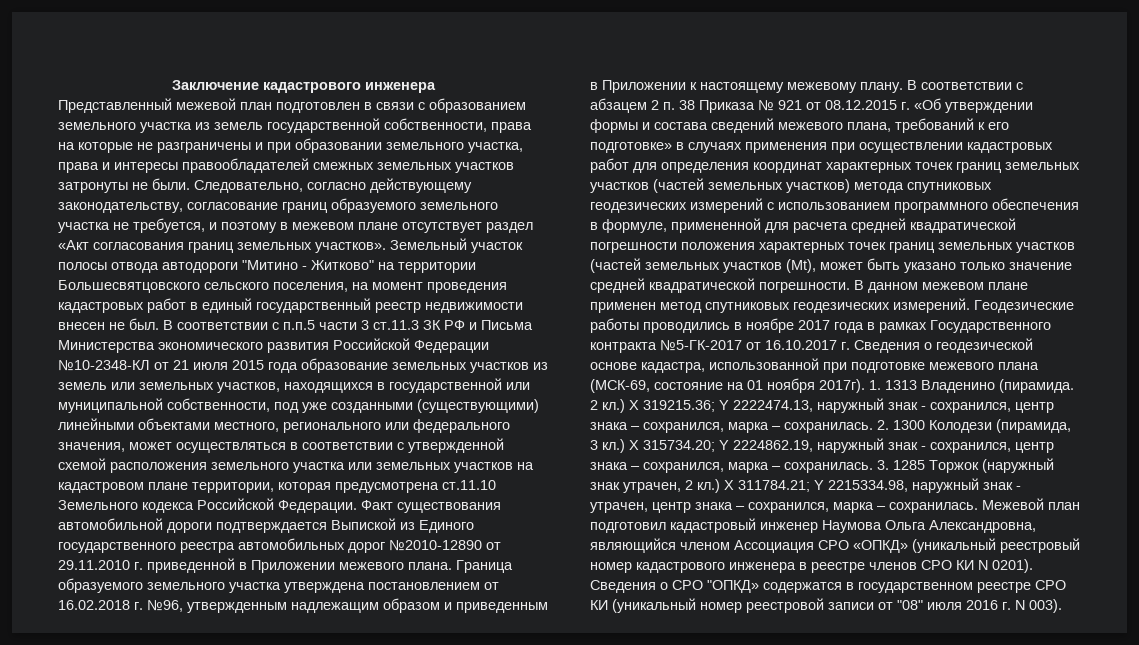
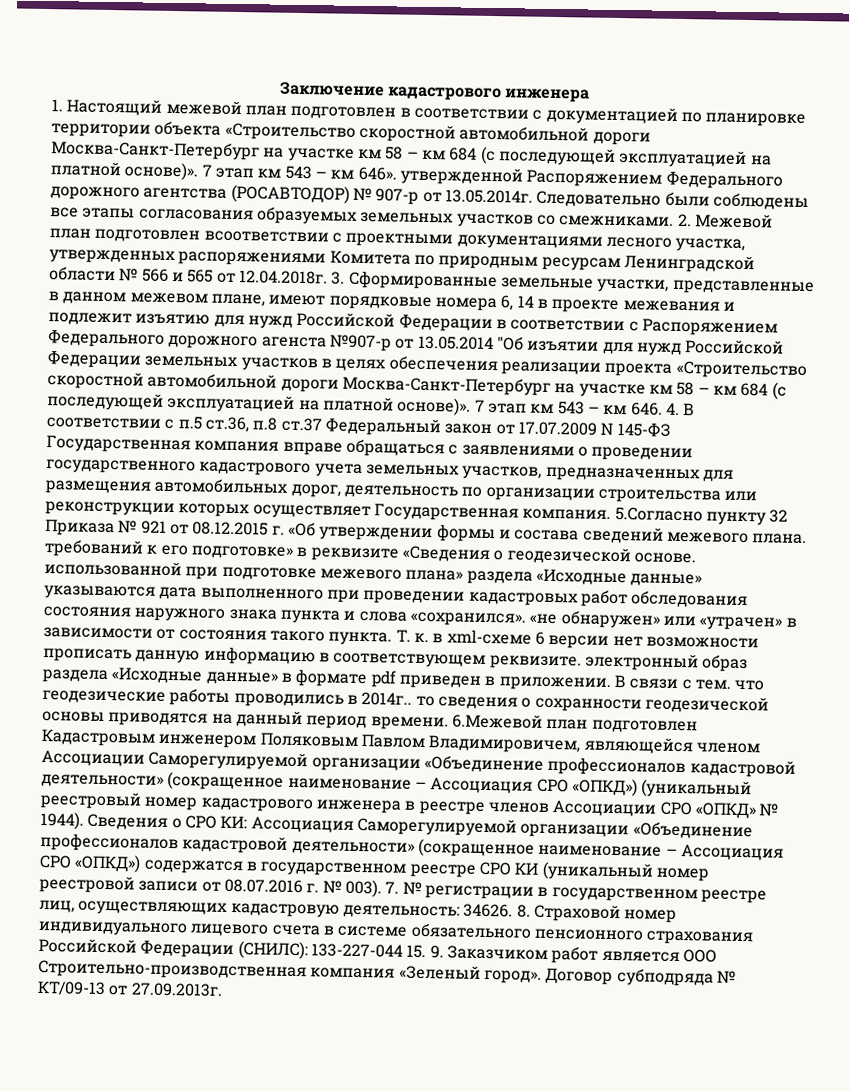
[58,98,172,113] Представленный -> [51,98,163,116] 1. Настоящий
[376,98,526,113] [58,118,532,133] [58,138,523,153] [58,158,514,173] [58,178,472,193] [58,198,498,213] [58,218,533,233] [58,238,523,253] [58,260,476,273] [58,280,507,293] [58,298,523,313] [58,318,533,330] [58,338,489,353] [58,358,548,373] [58,378,530,393] [58,398,539,413] [58,418,510,433] [58,438,504,453] [58,458,534,473] [58,480,496,493] [58,498,501,513] [58,518,474,533] [58,538,501,553] [58,558,513,573] [58,578,499,593] [58,598,548,613] [590,80,1023,93] [590,98,695,113] связи с образованием земельного участка из земель государственной собственности, права на которые не разграничены и при образовании земельного участка, права и интересы правообладателей смежных земельных участков затронуты не были. Следовательно, согласно действующему законодательству, согласование границ образуемого земельного участка не требуется, и поэтому в межевом плане отсутствует раздел «Акт согласования границ земельных участков». Земельный участок полосы отвода автодороги "Митино - Житково" на территории Большесвятцовского сельского поселения, на момент проведения кадастровых работ в единый государственный реестр недвижимости внесен не был. В соответствии с п.п.5 части 3 ст.11.3 ЗК РФ и Письма Министерства экономического развития Российской Федерации №10-2348-КЛ от 21 июля 2015 года образование земельных участков из земель или земельных участков, находящихся в государственной или муниципальной собственности, под уже созданными (существующими) линейными объектами местного, регионального или федерального значения, может осуществляться в соответствии с утвержденной схемой расположения земельного участка или земельных участков на кадастровом плане территории, которая предусмотрена ст.11.10 Земельного кодекса Российской Федерации. Факт существования автомобильной дороги подтверждается Выпиской из Единого государственного реестра автомобильных дорог №2010-12890 от 29.11.2010 г. приведенной в Приложении межевого плана. Граница образуемого земельного участка утверждена постановлением от 16.02.2018 г. №96, утвержденным надлежащим образом и приведенным в Приложении к настоящему межевому плану. В соответствии с абзацем 2 п. 38 -> [413,105,807,127] [51,120,651,146] [51,140,772,169] [50,161,783,190] [50,184,809,210] [50,206,773,229] [49,228,746,253] [49,249,755,274] [49,266,815,296] [48,291,735,314] [48,311,778,337] [48,330,785,356] [47,351,807,379] [47,371,787,400] [47,392,696,416] [46,416,671,437] [46,435,694,462] [46,459,734,483] [45,477,758,504] [45,501,789,526] соответствии с документацией по планировке территории объекта «Строительство скоростной автомобильной дороги Москва-Санкт-Петербург на участке км 58 – км 684 (с последующей эксплуатацией на платной основе)». 7 этап км 543 – км 646». утвержденной Распоряжением Федерального дорожного агентства (РОСАВТОДОР) № 907-р от 13.05.2014г. Следовательно были соблюдены все этапы согласования образуемых земельных участков со смежниками. 2. Межевой план подготовлен всоответствии с проектными документациями лесного участка, утвержденных распоряжениями Комитета по природным ресурсам Ленинградской области № 566 и 565 от 12.04.2018г. 3. Сформированные земельные участки, представленные в данном межевом плане, имеют порядковые номера 6, 14 в проекте межевания и подлежит изъятию для нужд Российской Федерации в соответствии с Распоряжением Федерального дорожного агенста №907-р от 13.05.2014 "Об изъятии для нужд Российской Федерации земельных участков в целях обеспечения реализации проекта «Строительство скоростной автомобильной дороги Москва-Санкт-Петербург на участке км 58 – км 684 (с последующей эксплуатацией на платной основе)». 7 этап км 543 – км 646. 4. В соответствии с п.5 ст.36, п.8 ст.37 Федеральный закон от 17.07.2009 N 145-ФЗ Государственная компания вправе обращаться с заявлениями о проведении государственного кадастрового учета земельных участков, предназначенных для размещения автомобильных дорог, деятельность по организации строительства или реконструкции которых осуществляет Государственная компания. 5.Согласно пункту 32
[847,122,891,132] плана, -> [752,533,808,545] плана.
[688,142,1053,153] [590,158,1080,173] [590,178,992,193] [590,198,1079,213] [590,218,1016,233] [590,242,1075,253] [590,258,1072,273] [590,278,1028,293] [590,298,1074,313] [590,318,1051,333] [590,338,1033,353] [590,358,1039,373] [590,378,1074,393] [590,398,1054,413] [590,419,1071,433] [590,438,1054,453] [590,458,1054,473] [590,478,1021,493] [590,498,1080,513] [590,518,1036,533] [590,538,908,553] случаях применения при осуществлении кадастровых работ для определения координат характерных точек границ земельных участков (частей земельных участков) метода спутниковых геодезических измерений с использованием программного обеспечения в формуле, примененной для расчета средней квадратической погрешности положения характерных точек границ земельных участков (частей земельных участков (Mt), может быть указано только значение средней квадратической погрешности. В данном межевом плане применен метод спутниковых геодезических измерений. Геодезические работы проводились в ноябре 2017 года в рамках Государственного контракта №5-ГК-2017 от 16.10.2017 г. Сведения о геодезической основе кадастра, использованной при подготовке межевого плана (МСК-69, состояние на 01 ноября 2017г). 1. 1313 Владенино (пирамида. 2 кл.) Х 319215.36; Y 2222474.13, наружный знак - сохранился, центр знака – сохранился, марка – сохранилась. 2. 1300 Колодези (пирамида, 3 кл.) Х 315734.20; Y 2224862.19, наружный знак - сохранился, центр знака – сохранился, марка – сохранилась. 3. 1285 Торжок (наружный знак утрачен, 2 кл.) Х 311784.21; Y 2215334.98, наружный знак - утрачен, центр знака – сохранился, марка – сохранилась. Межевой план подготовил кадастровый инженер Наумова Ольга Александровна, являющийся членом Ассоциация СРО «ОПКД» -> [310,545,696,565] [44,560,703,587] [44,585,749,609] [43,606,797,631] [43,627,759,649] [43,646,749,673] [42,667,765,691] [42,688,769,714] [42,710,698,734] [41,729,760,755] [41,750,796,778] [41,771,638,797] реквизите «Сведения о геодезической основе. использованной при подготовке межевого плана» раздела «Исходные данные» указываются дата выполненного при проведении кадастровых работ обследования состояния наружного знака пункта и слова «сохранился». «не обнаружен» или «утрачен» в зависимости от состояния такого пункта. Т. к. в xml-схеме 6 версии нет возможности прописать данную информацию в соответствующем реквизите. электронный образ раздела «Исходные данные» в формате pdf приведен в приложении. В связи с тем. что геодезические работы проводились в 2014г.. то сведения о сохранности геодезической основы приводятся на данный период времени. 6.Межевой план подготовлен Кадастровым инженером Поляковым Павлом Владимировичем, являющейся членом Ассоциации Саморегулируемой организации «Объединение профессионалов кадастровой деятельности» (сокращенное наименование – Ассоциация СРО «ОПКД»)
[921,559,1033,573] [590,580,759,593] СРО КИ N 0201). Сведения о СРО "ОПКД» -> [552,800,779,819] [40,811,753,840] [40,832,784,861] [39,854,142,873] Ассоциации СРО «ОПКД» № 1944). Сведения о СРО КИ: Ассоциация Саморегулируемой организации «Объединение профессионалов кадастровой деятельности» (сокращенное наименование – Ассоциация СРО «ОПКД»)
[897,599,1062,613] "08" июля 2016 г. N 003). -> [223,878,767,904] [39,899,678,924] [38,920,754,946] [38,937,717,964] [38,959,736,987] [37,980,223,997] 08.07.2016 г. № 003). 7. № регистрации в государственном реестре лиц, осуществляющих кадастровую деятельность: 34626. 8. Страховой номер индивидуального лицевого счета в системе обязательного пенсионного страхования Российской Федерации (СНИЛС): 133-227-044 15. 9. Заказчиком работ является ООО Строительно-производственная компания «Зеленый город». Договор субподряда № КТ/09-13 от 27.09.2013г.

